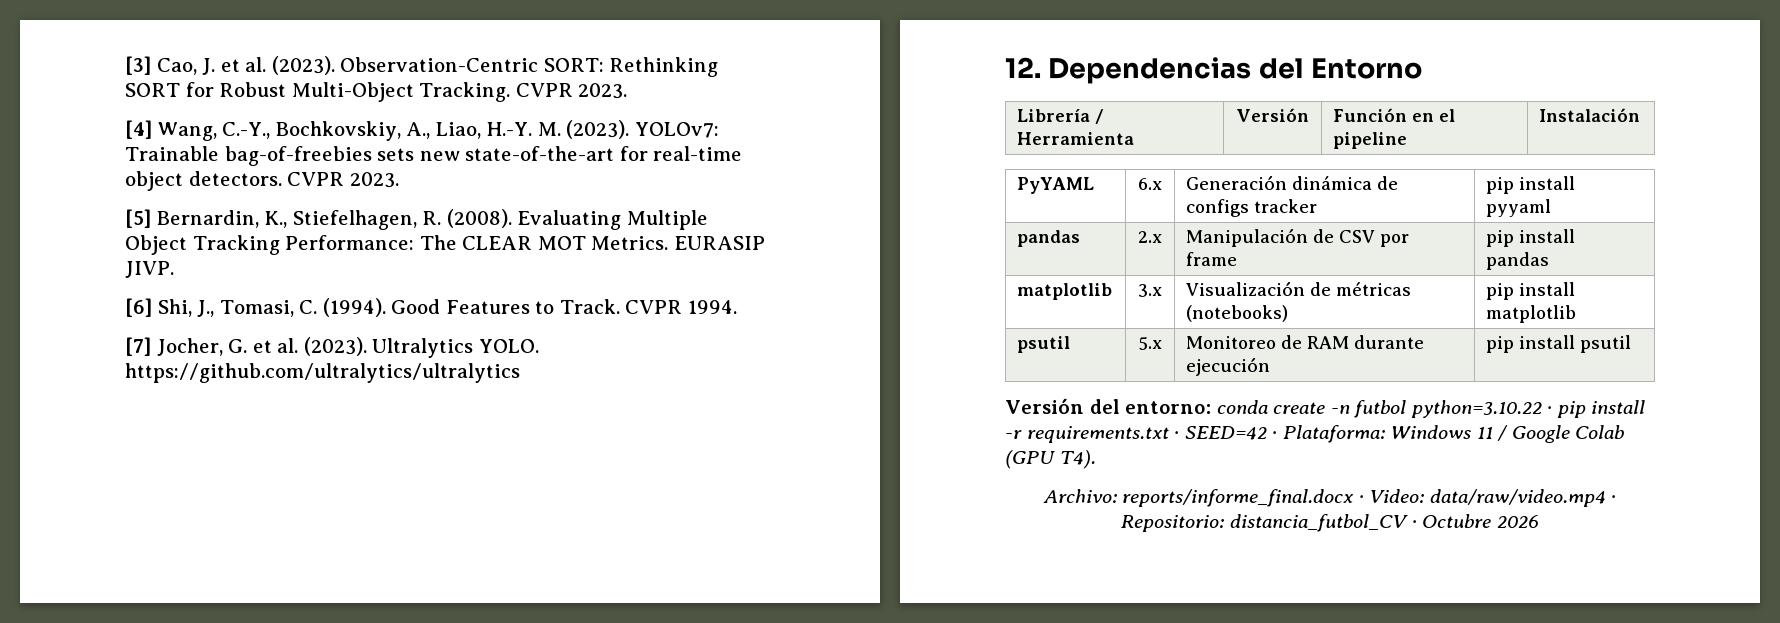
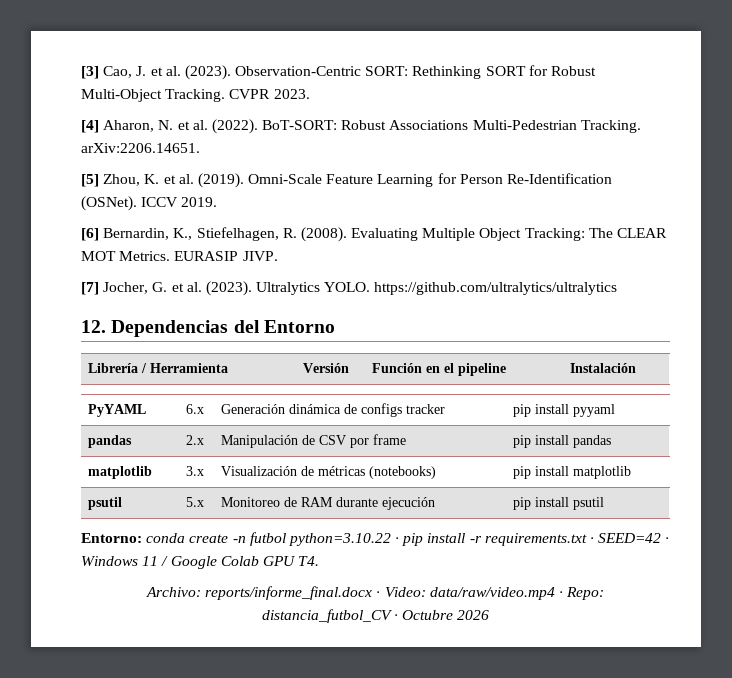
[157,120,719,141] [125,146,743,166] [125,171,399,191] [125,209,151,228] Wang, C.-Y., Bochkovskiy, A., Liao, H.-Y. M. (2023). YOLOv7: Trainable bag-of-freebies sets new state-of-the-art for real-time object detectors. CVPR 2023. // [5] -> [103,119,641,134] [81,143,200,153] [81,173,613,188] [81,196,218,211] [81,228,99,241] Aharon, N. et al. (2022). BoT-SORT: Robust Associations Multi-Pedestrian Tracking. arXiv:2206.14651. // [5] Zhou, K. et al. (2019). Omni-Scale Feature Learning for Person Re-Identification (OSNet). ICCV 2019. // [6]
[192,235,415,255] Tracking Performance: -> [524,228,585,241] Tracking:
[125,298,737,317] // [6] Shi, J., Tomasi, C. (1994). Good Features to Track. CVPR 1994. -> (278, 256) none
[1005,398,1212,414] Versión del entorno: -> [81,533,142,543] Entorno:
[1282,425,1385,443] Plataforma: -> (670, 540) none
[1005,450,1096,469] (GPU T4). -> [262,556,320,566] GPU T4.
[1121,515,1225,532] Repositorio: -> [566,587,605,600] Repo:

